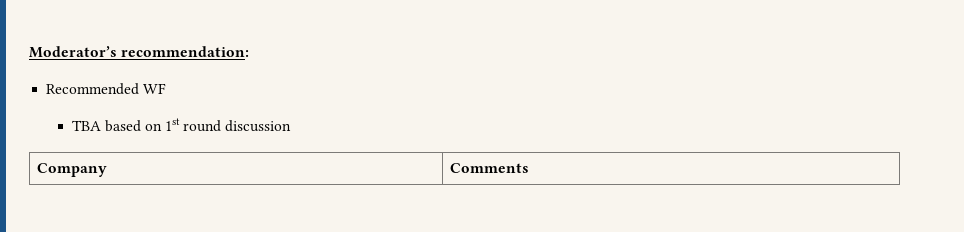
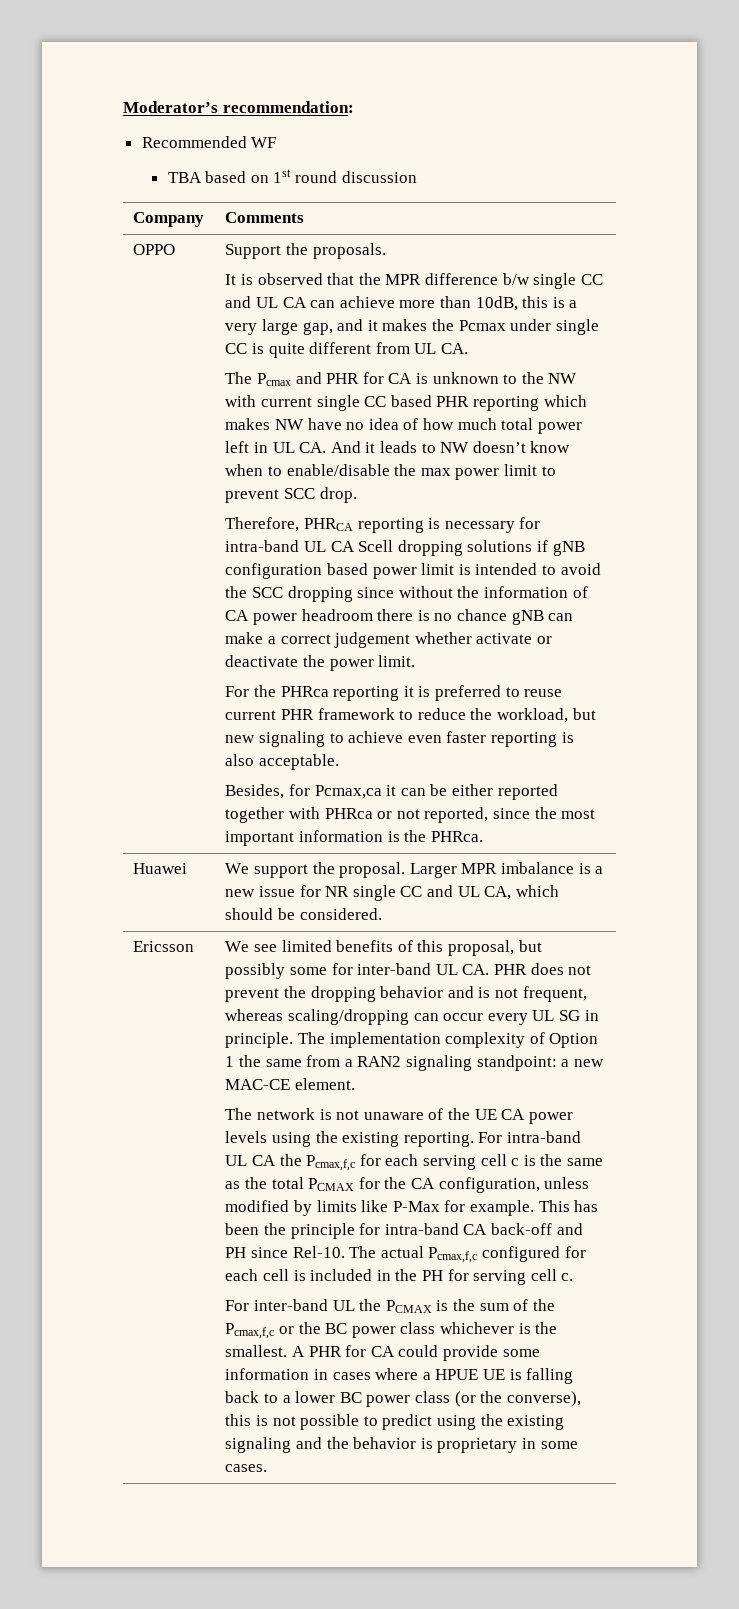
(530, 168) none -> [133,244,176,255] [225,243,386,259] [225,273,603,289] [225,296,578,311] [225,319,599,335] [225,342,468,358] [225,372,578,386] [225,395,587,411] [225,418,582,434] [225,441,571,453] [225,464,556,480] [225,487,357,503] [225,517,541,533] [225,540,585,556] [225,563,601,579] [225,586,588,602] [225,609,574,625] [225,632,552,648] [225,655,416,671] [225,685,563,701] [225,708,596,723] [225,731,574,747] [225,754,340,770] [225,784,558,800] [225,807,596,823] [225,830,483,846] [133,863,188,874] [225,862,604,878] [225,885,559,901] [225,908,382,920] [133,941,195,952] [225,940,542,956] [225,963,592,979] [225,986,587,1002] [225,1009,599,1025] [225,1032,599,1048] [225,1055,604,1071] [225,1078,356,1090] [225,1108,573,1124] [225,1131,581,1147] [225,1154,603,1171] [225,1177,590,1193] [225,1200,599,1216] [225,1223,583,1239] [225,1246,586,1263] [225,1269,574,1285] [225,1299,555,1313] [225,1322,558,1339] [225,1345,540,1361] [225,1368,574,1384] [225,1391,581,1407] [225,1414,565,1430] [225,1437,578,1453] [225,1464,268,1472] // OPPO | Support the proposals. // It is observed that the MPR difference b/w single CC and UL CA can achieve more than 10dB, this is a very large gap, and it makes the Pcmax under single CC is quite different from UL CA. // The Pcmax and PHR for CA is unknown to the NW with current single CC based PHR reporting which makes NW have no idea of how much total power left in UL CA. And it leads to NW doesn’t know when to enable/disable the max power limit to prevent SCC drop. // Therefore, PHRCA reporting is necessary for intra-band UL CA Scell dropping solutions if gNB configuration based power limit is intended to avoid the SCC dropping since without the information of CA power headroom there is no chance gNB can make a correct judgement whether activate or deactivate the power limit. // For the PHRca reporting it is preferred to reuse current PHR framework to reduce the workload, but new signaling to achieve even faster reporting is also acceptable. // Besides, for Pcmax,ca it can be either reported together with PHRca or not reported, since the most important information is the PHRca. // Huawei | We support the proposal. Larger MPR imbalance is a new issue for NR single CC and UL CA, which should be considered. // Ericsson | We see limited benefits of this proposal, but possibly some for inter-band UL CA. PHR does not prevent the dropping behavior and is not frequent, whereas scaling/dropping can occur every UL SG in principle. The implementation complexity of Option 1 the same from a RAN2 signaling standpoint: a new MAC-CE element. // The network is not unaware of the UE CA power levels using the existing reporting. For intra-band UL CA the Pcmax,f,c for each serving cell c is the same as the total PCMAX for the CA configuration, unless modified by limits like P-Max for example. This has been the principle for intra-band CA back-off and PH since Rel-10. The actual Pcmax,f,c configured for each cell is included in the PH for serving cell c. // For inter-band UL the PCMAX is the sum of the Pcmax,f,c or the BC power class whichever is the smallest. A PHR for CA could provide some information in cases where a HPUE UE is falling back to a lower BC power class (or the converse), this is not possible to predict using the existing signaling and the behavior is proprietary in some cases.

